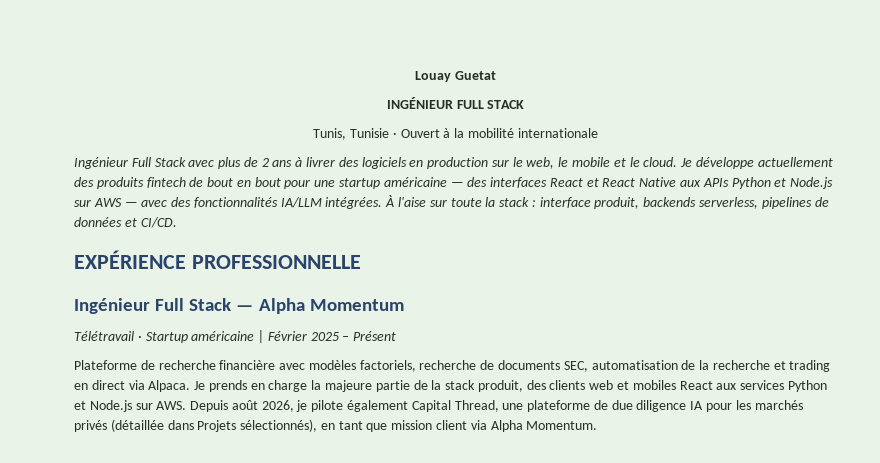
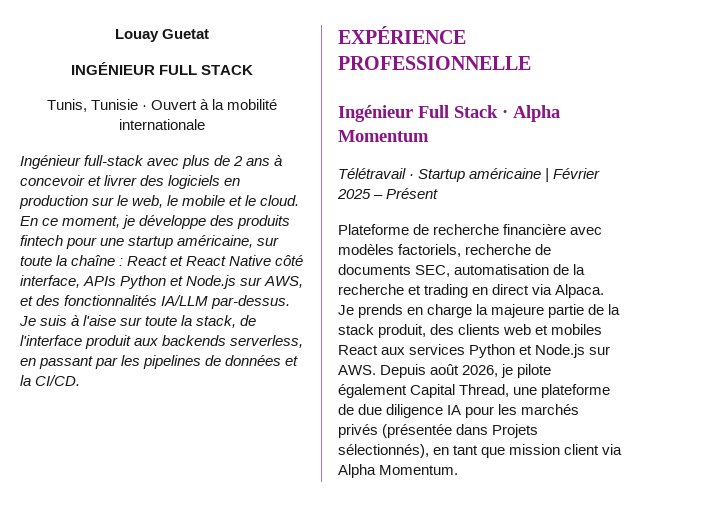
[131,157,186,167] Full Stack -> [84,155,145,166] full-stack
(303, 162) none -> [20,175,102,186] concevoir et
[680,157,833,169] [74,177,548,189] Je développe actuellement des produits fintech de bout en bout pour une startup américaine — des interfaces -> [20,215,291,229] [20,235,280,249] [20,255,124,266] En ce moment, je développe des produits fintech pour une startup américaine, sur toute la chaîne :
[680,180,702,187] aux -> [275,255,304,266] [20,275,80,288] côté interface,
[93,195,759,209] AWS — avec des fonctionnalités IA/LLM intégrées. À l'aise sur toute la stack : interface produit, backends serverless, -> [264,276,304,288] [20,295,291,309] [19,315,257,328] [20,335,304,349] [20,355,141,369] AWS, et des fonctionnalités IA/LLM par-dessus. Je suis à l'aise sur toute la stack, de l'interface produit aux backends serverless, en passant par les
(137, 222) none -> [20,375,31,386] la
[236,305,254,311] — -> [502,110,508,118] ·
[110,419,164,432] (détaillée -> [382,424,453,438] (présentée

